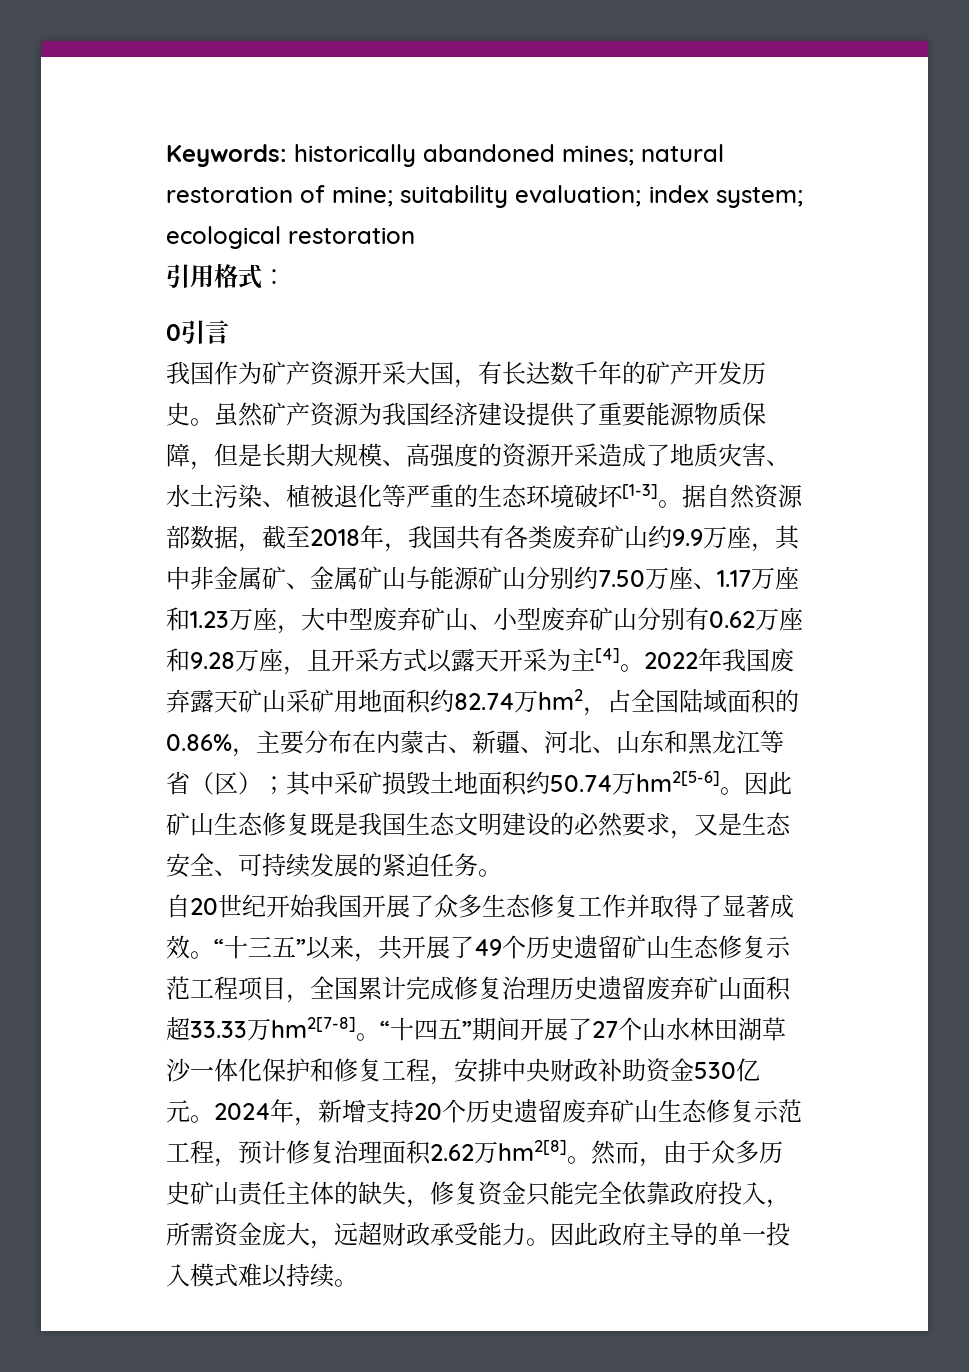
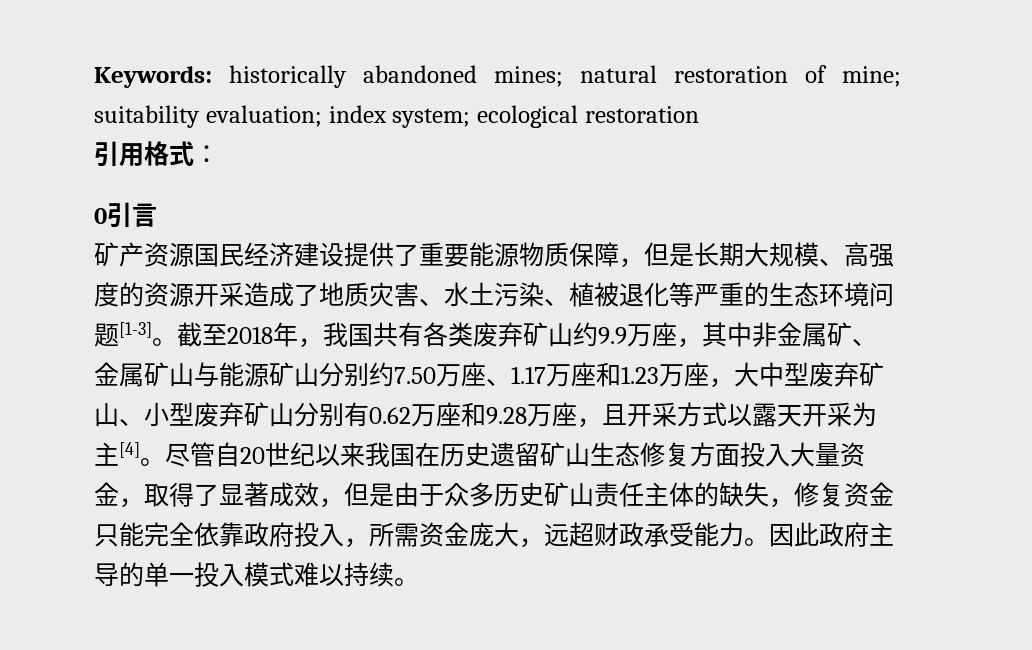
[166,361,766,388] [166,402,430,427] 我国作为矿产资源开采大国，有长达数千年的矿产开发历史。虽然矿产资源为我国 -> [94,242,244,267] 矿产资源国民
[574,484,658,508] [658,484,803,509] [166,525,262,552] 破坏[1-3]。据自然资源部数据， -> [869,282,894,307] [94,322,152,347] [152,338,177,346] 问题[1-3]。
[644,648,794,672] [166,689,799,716] [166,730,784,757] [166,771,792,796] [166,812,791,839] [166,853,502,878] [166,894,794,918] [166,935,526,962] 2022年我国废弃露天矿山采矿用地面积约82.74万hm2，占全国陆域面积的0.86%，主要分布在内蒙古、新疆、河北、山东和黑龙江等省（区）；其中采矿损毁土地面积约50.74万hm2[5-6]。因此矿山生态修复既是我国生态文明建设的必然要求，又是生态安全、可持续发展的紧迫任务。 // 自20世纪开始我国开展了众多生态修复工作并取得了显著成效。“十三五”以来，共开展了49个 -> [165,442,440,467] 尽管自20世纪以来我国在
[766,936,791,959] [166,976,791,1003] [166,1017,786,1041] [166,1058,760,1085] [166,1099,802,1126] [166,1140,663,1167] 示范工程项目，全国累计完成修复治理历史遗留废弃矿山面积超33.33万hm2[7-8]。“十四五”期间开展了27个山水林田湖草沙一体化保护和修复工程，安排中央财政补助资金530亿元。2024年，新增支持20个历史遗留废弃矿山生态修复示范工程，预计修复治理面积2.62万hm2[8]。然而， -> [690,442,865,467] [94,482,394,508] 方面投入大量资金，取得了显著成效，但是

